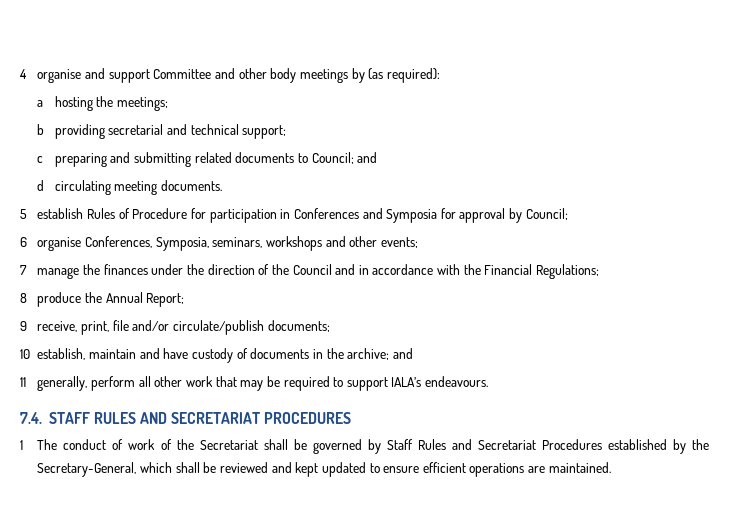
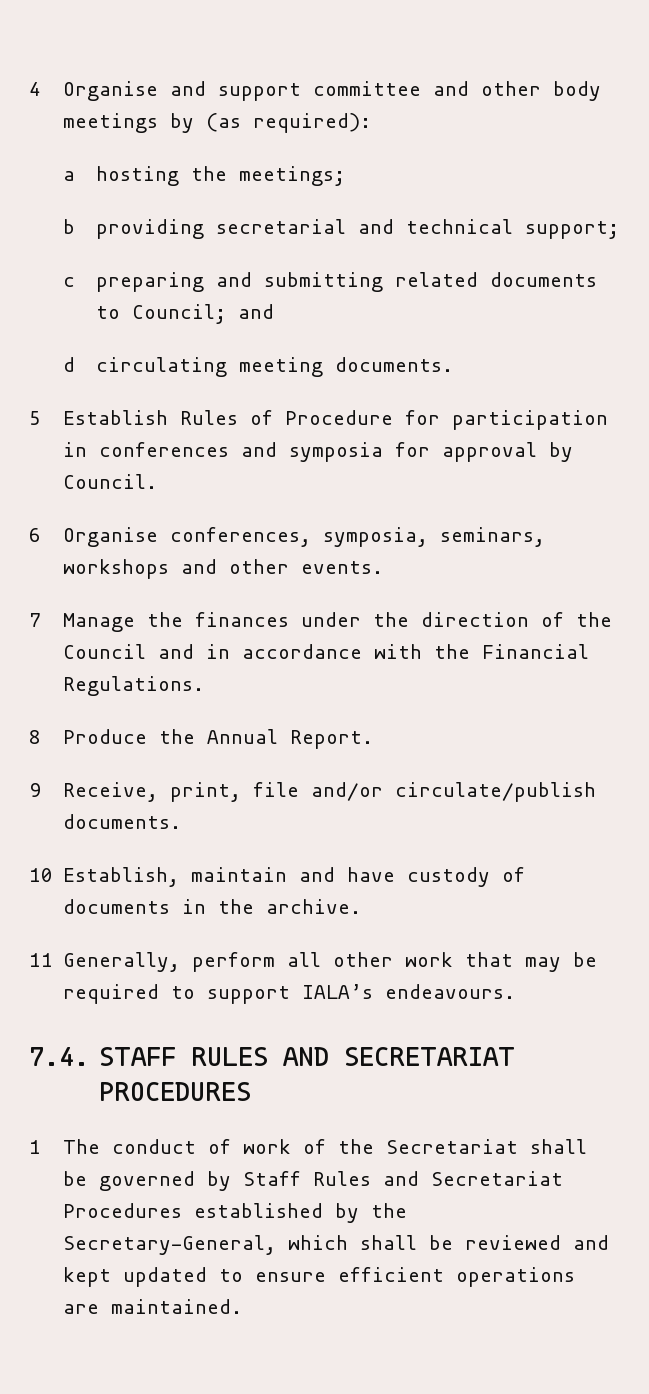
[37,69,82,83] organise -> [62,81,158,101] Organise
[153,69,212,79] Committee -> [312,81,421,96] committee
[37,208,84,219] establish -> [62,410,168,425] Establish
[293,208,438,223] Conferences and Symposia -> [98,442,383,462] conferences and symposia
[525,208,568,220] Council; -> [62,474,157,489] Council.
[37,236,209,251] organise Conferences, Symposia, -> [62,527,428,547] Organise conferences, symposia,
[380,237,418,248] events; -> [300,561,383,574] events.
[37,267,80,279] manage -> [62,613,135,632] Manage
[536,264,600,279] Regulations; -> [62,676,204,696] Regulations.
[37,292,82,307] produce -> [62,729,147,744] Produce
[146,293,185,307] Report; -> [289,730,373,749] Report.
[37,321,78,332] receive, -> [62,782,158,802] Receive,
[267,320,330,332] documents; -> [62,814,181,829] documents.
[37,348,86,360] establish, -> [63,867,180,887] Establish,
[347,348,413,360] archive; and -> [266,899,362,914] archive.
[37,376,88,391] generally, -> [63,952,181,972] Generally,

